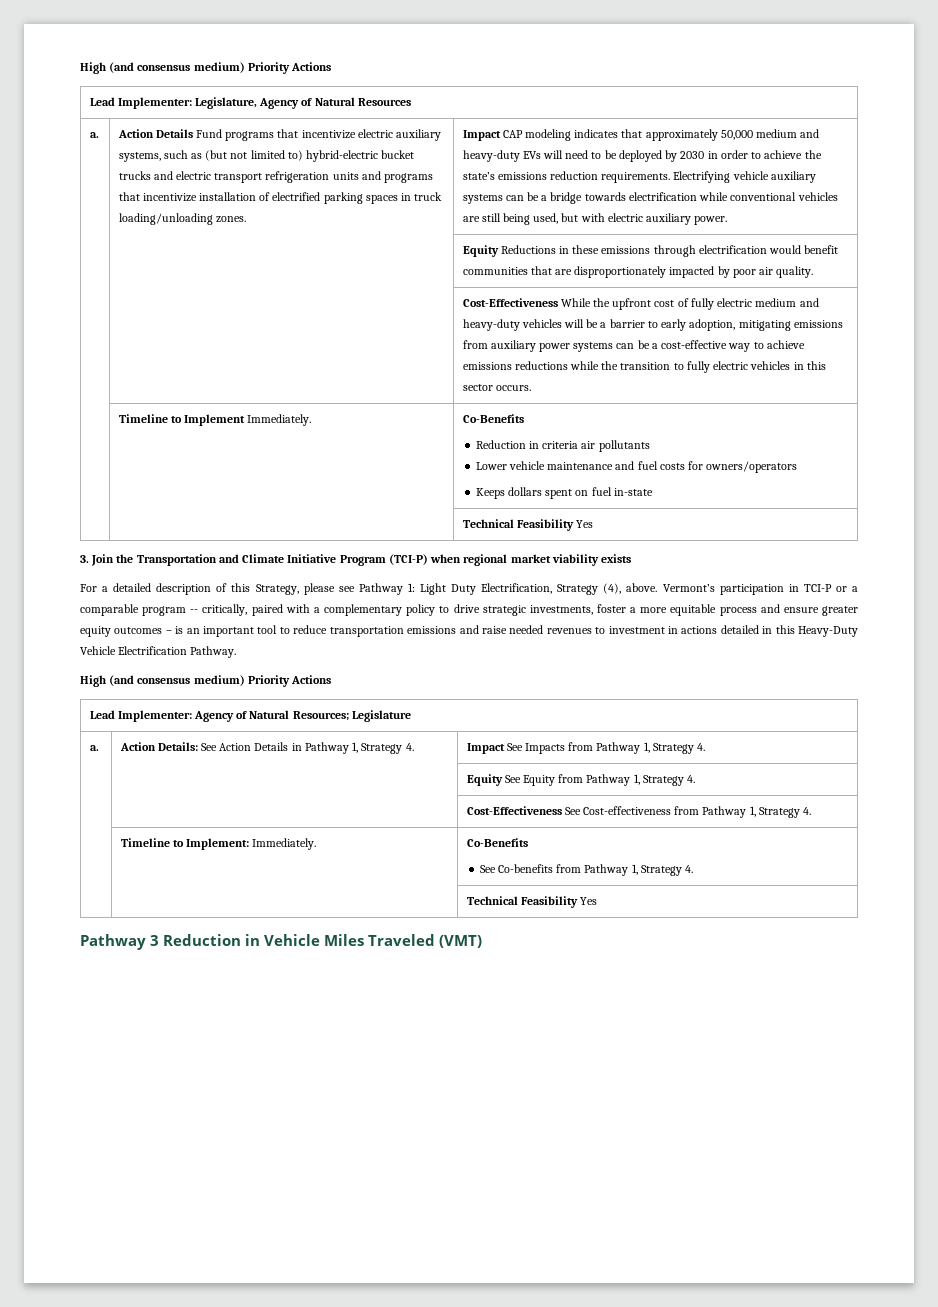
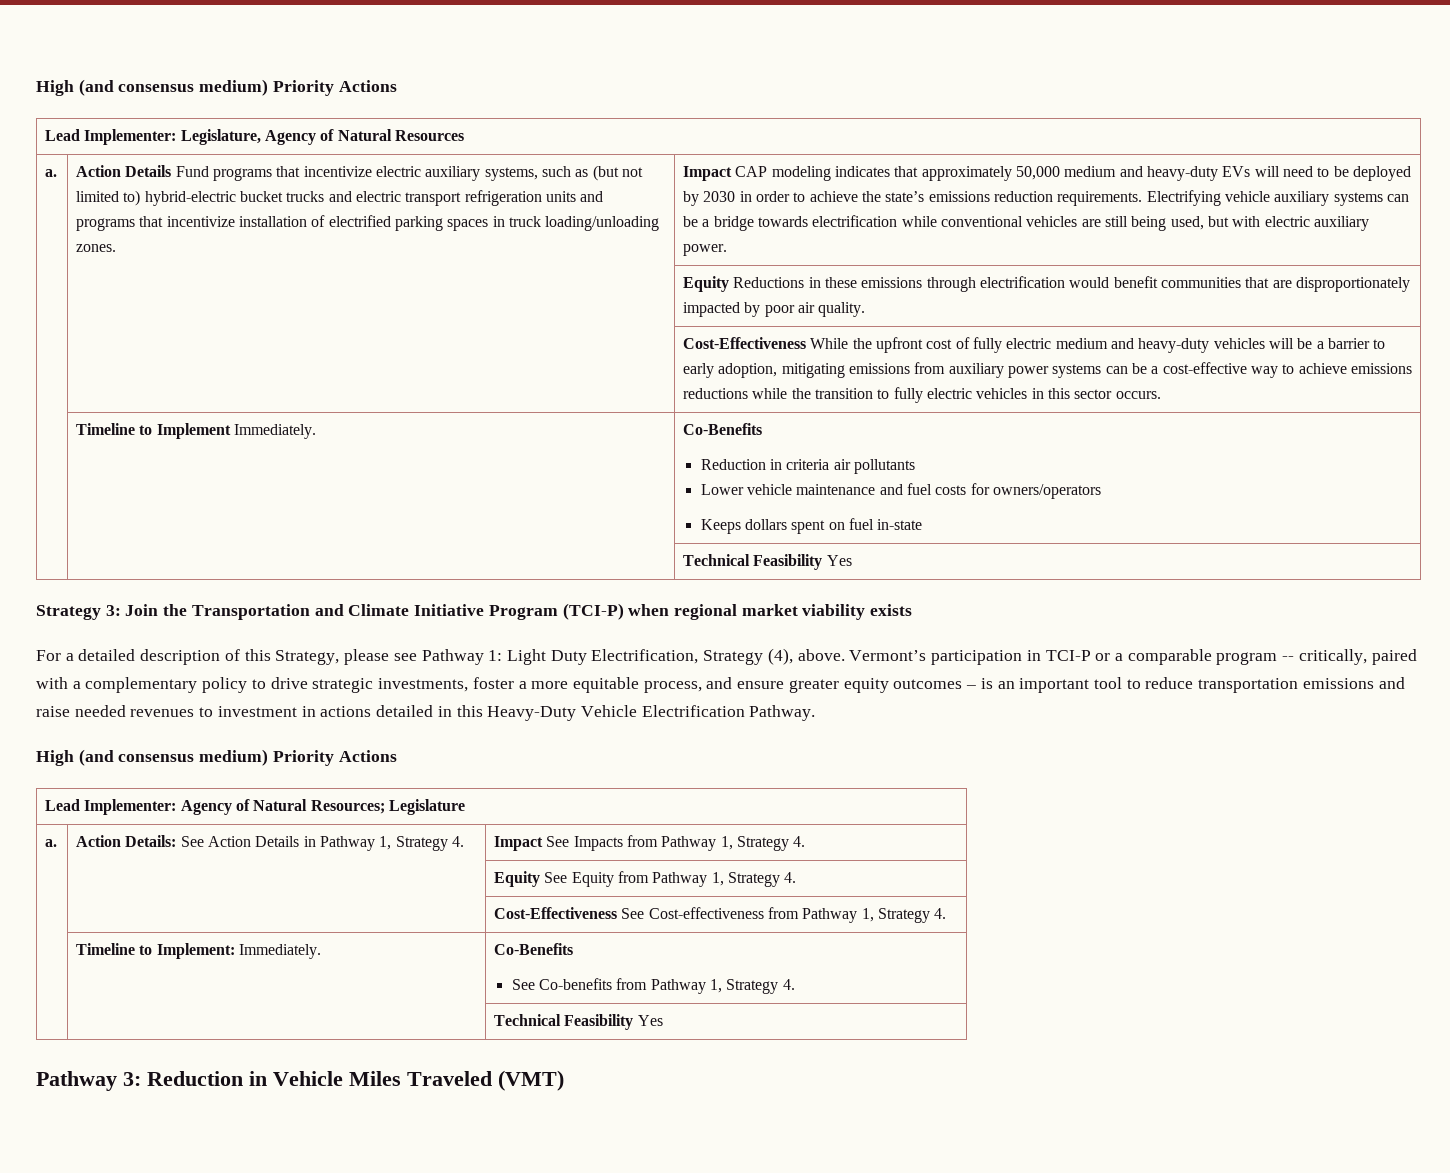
[80,555,89,563] 3. -> [36,605,121,620] Strategy 3:
[719,607,757,616] process -> [643,681,702,693] process,
[150,935,159,946] 3 -> [123,1072,141,1086] 3:

